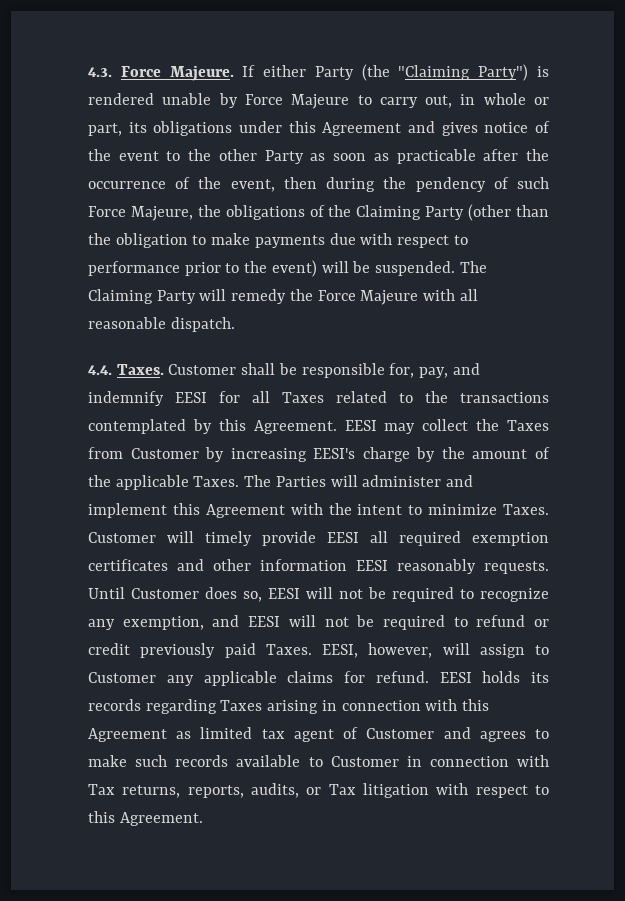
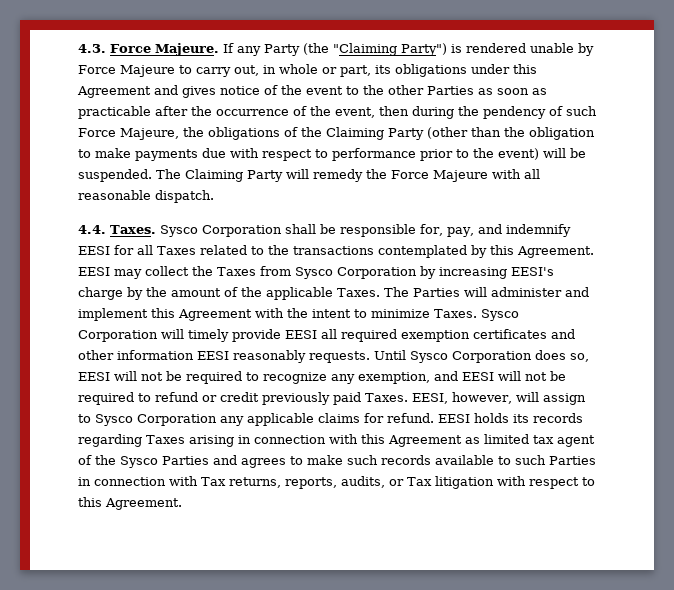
[263,65,307,77] either -> [237,46,261,56] any
[264,150,304,164] Party -> [427,86,474,95] Parties
[168,364,237,375] Customer -> [159,225,282,237] Sysco Corporation
[130,448,199,459] Customer -> [295,267,417,279] Sysco Corporation
[88,532,156,543] Customer -> [481,309,519,321] [78,330,158,342] Sysco Corporation
[131,588,199,599] Customer -> [410,351,532,363] Sysco Corporation
[88,672,156,683] Customer -> [95,414,217,426] Sysco Corporation
[366,728,435,739] Customer -> [95,455,209,468] the Sysco Parties
[330,756,399,767] Customer -> [515,455,596,465] such Parties

